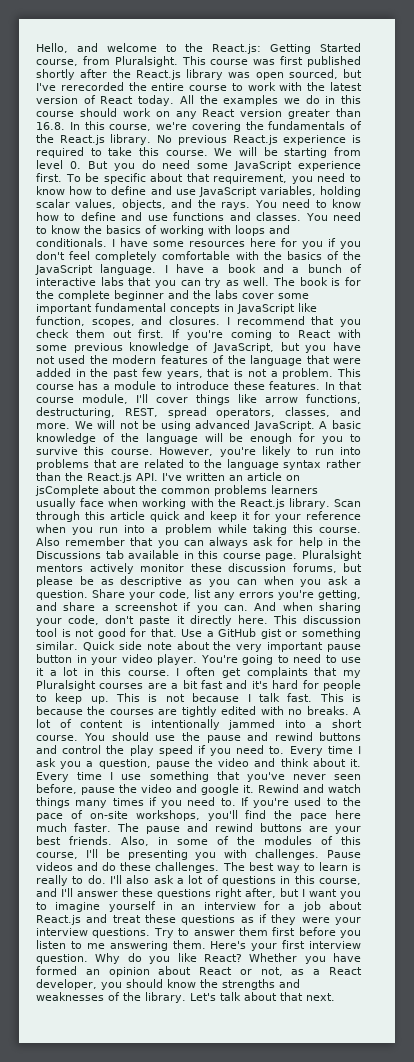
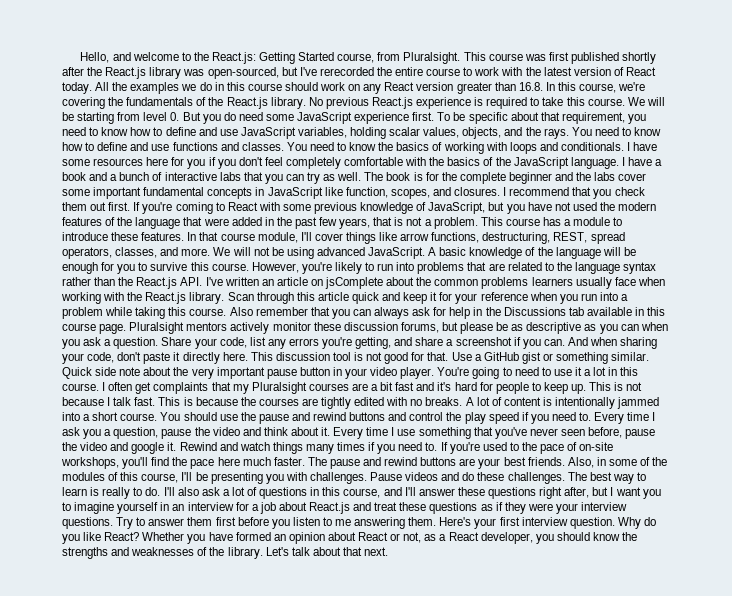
[255,69,338,80] open sourced, -> [207,67,279,79] open-sourced,

